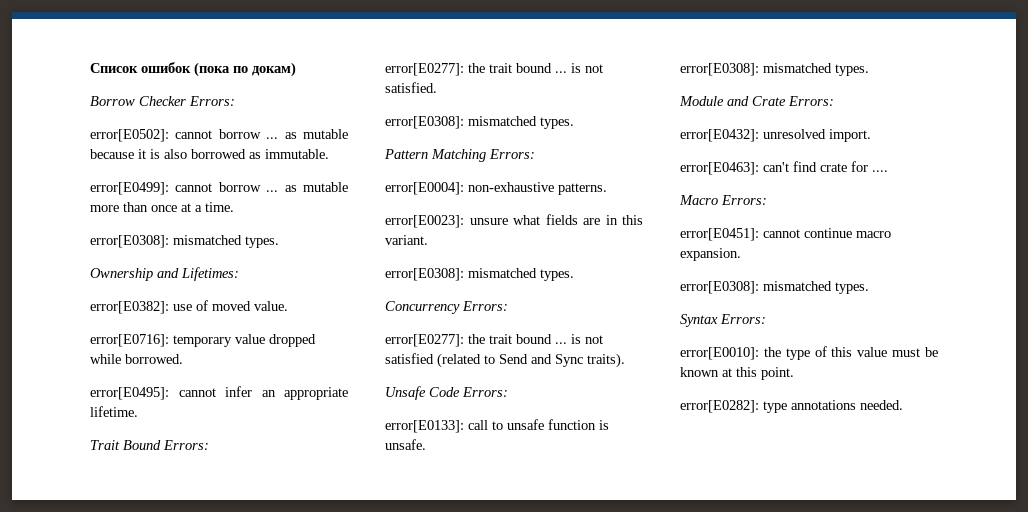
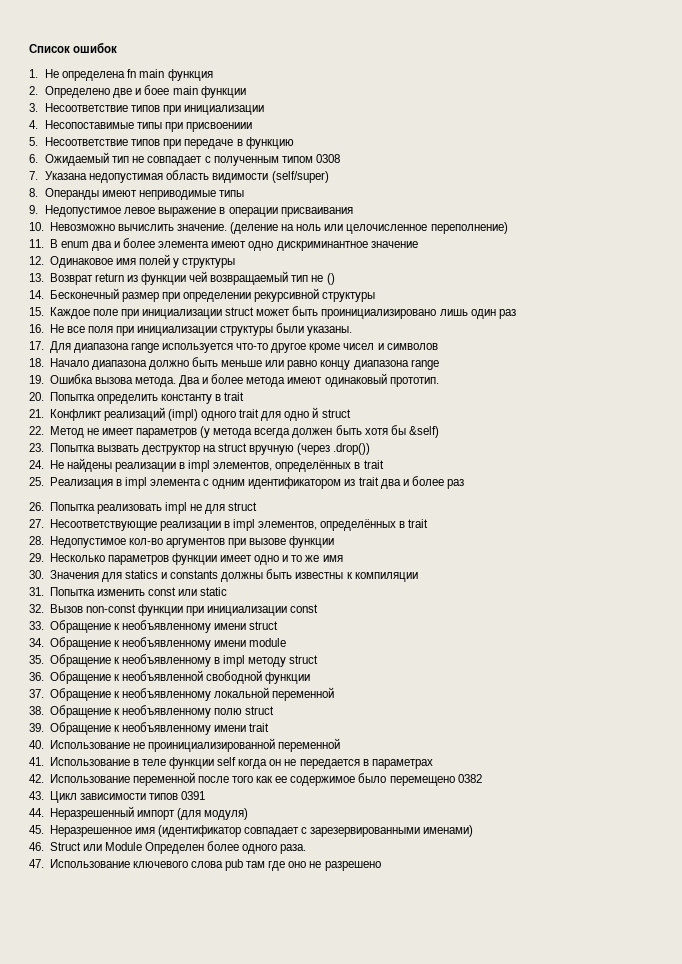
[194,62,296,77] [90,96,235,106] [90,129,348,142] [90,149,329,159] [90,182,348,195] [90,202,234,212] [90,235,279,248] [90,267,239,281] [90,300,288,314] [90,334,316,347] [90,354,183,364] [90,386,348,400] [90,406,138,417] [90,440,209,450] [385,63,603,76] [385,82,437,93] [385,116,574,129] [384,149,535,162] [385,182,607,195] [385,214,643,228] [385,235,428,245] [385,268,574,281] [385,301,508,314] [385,334,603,347] [385,353,625,368] [385,386,508,400] [385,419,609,433] [385,439,426,450] [680,63,869,76] [679,96,834,106] [680,129,871,142] [680,161,888,175] [679,195,767,205] [680,228,891,241] [680,248,741,261] [680,281,869,294] [680,314,766,327] [680,346,938,360] [680,367,794,380] [680,400,903,413] (пока по докам) // Borrow Checker Errors: // error[E0502]: cannot borrow ... as mutable because it is also borrowed as immutable. // error[E0499]: cannot borrow ... as mutable more than once at a time. // error[E0308]: mismatched types. // Ownership and Lifetimes: // error[E0382]: use of moved value. // error[E0716]: temporary value dropped while borrowed. // error[E0495]: cannot infer an appropriate lifetime. // Trait Bound Errors: // error[E0277]: the trait bound ... is not satisfied. // error[E0308]: mismatched types. // Pattern Matching Errors: // error[E0004]: non-exhaustive patterns. // error[E0023]: unsure what fields are in this variant. // error[E0308]: mismatched types. // Concurrency Errors: // error[E0277]: the trait bound ... is not satisfied (related to Send and Sync traits). // Unsafe Code Errors: // error[E0133]: call to unsafe function is unsafe. // error[E0308]: mismatched types. // Module and Crate Errors: // error[E0432]: unresolved import. // error[E0463]: can't find crate for .... // Macro Errors: // error[E0451]: cannot continue macro expansion. // error[E0308]: mismatched types. // Syntax Errors: // error[E0010]: the type of this value must be known at this point. // error[E0282]: type annotations needed. -> [29,69,213,81] [29,85,246,98] [29,103,265,115] [29,120,253,132] [29,137,294,149] [29,152,340,166] [29,170,329,183] [29,188,245,200] [29,205,353,217] [29,222,508,234] [29,238,418,251] [29,254,236,268] [29,271,335,285] [29,288,376,302] [29,306,516,319] [29,323,353,336] [29,341,438,353] [29,357,439,370] [29,373,439,387] [29,392,245,404] [29,407,351,421] [29,425,439,438] [29,443,371,455] [29,458,384,472] [29,476,465,489] [29,502,258,514] [29,519,429,531] [29,536,335,548] [29,553,343,565] [29,569,418,582] [29,587,228,596] [29,604,319,616] [29,620,279,633] [29,637,287,650] [29,654,319,667] [29,670,311,684] [29,687,335,701] [29,705,275,718] [29,722,270,735] [29,738,341,752] [29,757,433,769] [29,772,482,786] [29,791,206,803] [29,806,249,820] [29,825,474,837] [29,841,307,854] [29,859,381,871] // 1. Не определена fn main функция // 2. Определено две и боее main функции // 3. Несоответствие типов при инициализации // 4. Несопоставимые типы при присвоениии // 5. Несоответствие типов при передаче в функцию // 6. Ожидаемый тип не совпадает с полученным типом 0308 // 7. Указана недопустимая область видимости (self/super) // 8. Операнды имеют неприводимые типы // 9. Недопустимое левое выражение в операции присваивания // 10. Невозможно вычислить значение. (деление на ноль или целочисленное переполнение) // 11. В enum два и более элемента имеют одно дискриминантное значение // 12. Одинаковое имя полей у структуры // 13. Возврат return из функции чей возвращаемый тип не () // 14. Бесконечный размер при определении рекурсивной структуры // 15. Каждое поле при инициализации struct может быть проинициализировано лишь один раз // 16. Не все поля при инициализации структуры были указаны. // 17. Для диапазона range используется что-то другое кроме чисел и символов // 18. Начало диапазона должно быть меньше или равно концу диапазона range // 19. Ошибка вызова метода. Два и более метода имеют одинаковый прототип. // 20. Попытка определить константу в trait // 21. Конфликт реализаций (impl) одного trait для одно й struct // 22. Метод не имеет параметров (у метода всегда должен быть хотя бы &self) // 23. Попытка вызвать деструктор на struct вручную (через .drop()) // 24. Не найдены реализации в impl элементов, определённых в trait // 25. Реализация в impl элемента с одним идентификатором из trait два и более раз // 26. Попытка реализовать impl не для struct // 27. Несоответствующие реализации в impl элементов, определённых в trait // 28. Недопустимое кол-во аргументов при вызове функции // 29. Несколько параметров функции имеет одно и то же имя // 30. Значения для statics и constants должны быть известны к компиляции // 31. Попытка изменить const или static // 32. Вызов non-const функции при инициализации const // 33. Обращение к необъявленному имени struct // 34. Обращение к необъявленному имени module // 35. Обращение к необъявленному в impl методу struct // 36. Обращение к необъявленной свободной функции // 37. Обращение к необъявленному локальной переменной // 38. Обращение к необъявленному полю struct // 39. Обращение к необъявленному имени trait // 40. Использование не проинициализированной переменной // 41. Использование в теле функции self когда он не передается в параметрах // 42. Использование переменной после того как ее содержимое было перемещено 0382 // 43. Цикл зависимости типов 0391 // 44. Неразрешенный импорт (для модуля) // 45. Неразрешенное имя (идентификатор совпадает с зарезервированными именами) // 46. Struct или Module Определен более одного раза. // 47. Использование ключевого слова pub там где оно не разрешено

